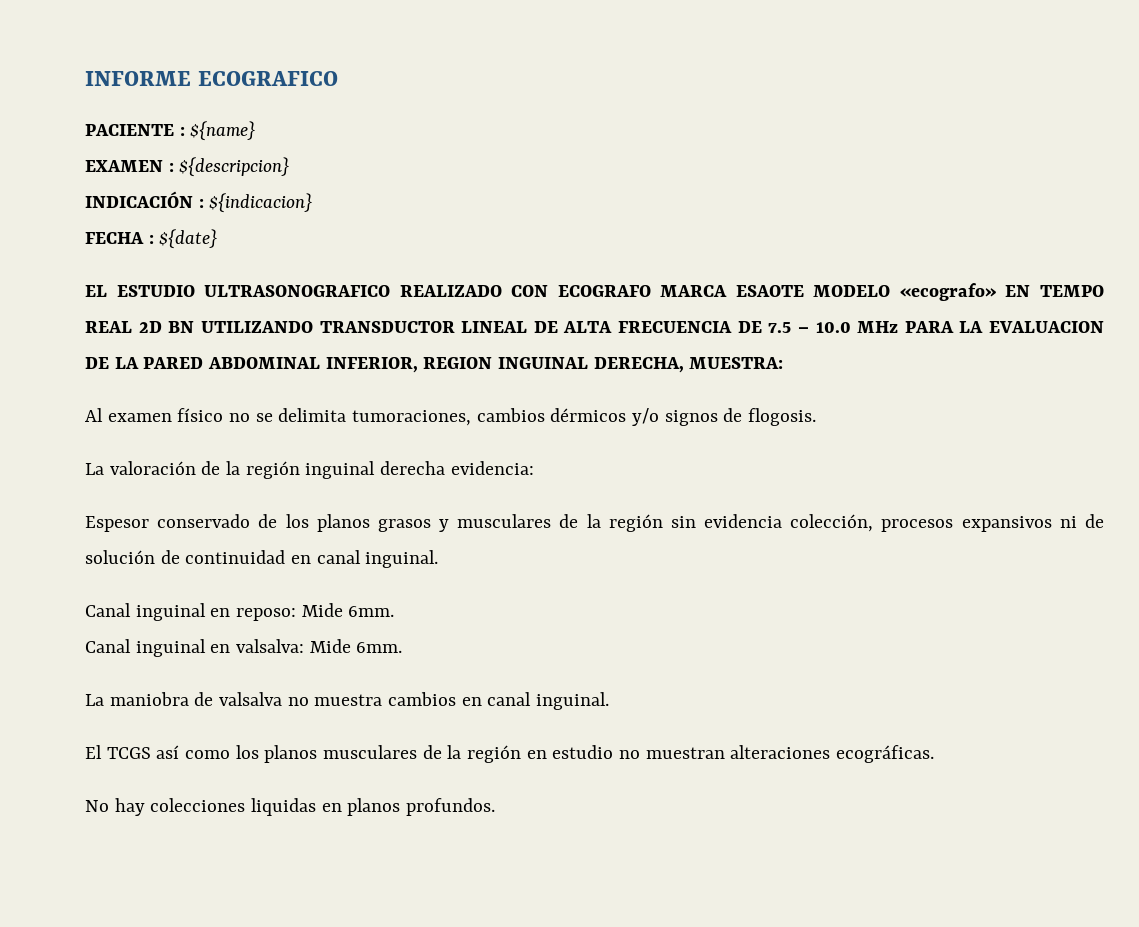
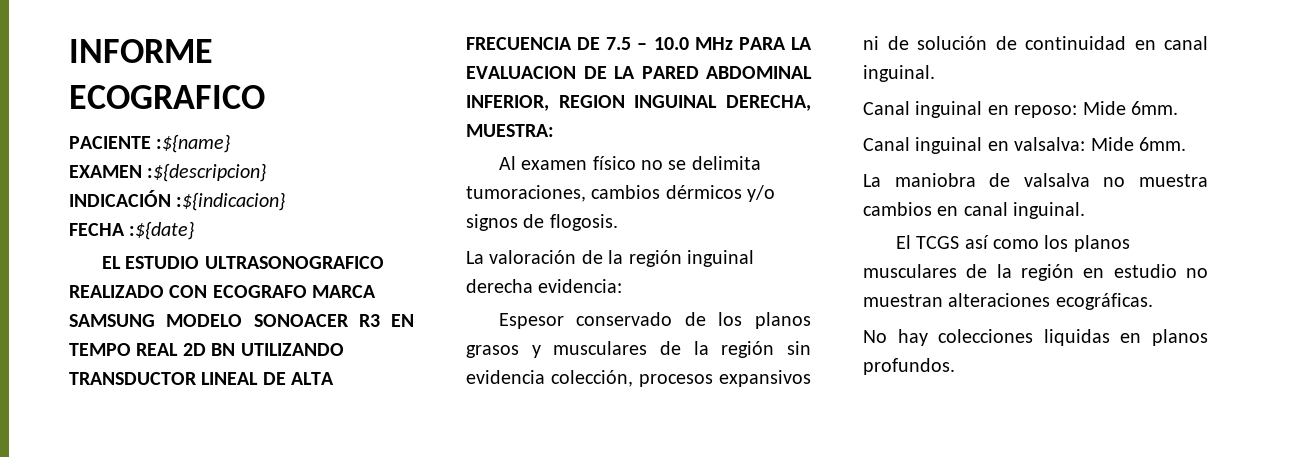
[179,121,256,141] : ${name} -> [156,134,231,153] :${name}
[168,157,290,177] : ${descripcion} -> [147,163,267,182] :${descripcion}
[198,193,313,213] : ${indicacion} -> [176,192,286,211] :${indicacion}
[148,229,218,249] : ${date} -> [129,221,195,240] :${date}
[735,283,996,301] ESAOTE MODELO «ecografo» -> [69,314,380,327] SAMSUNG MODELO SONOACER R3

